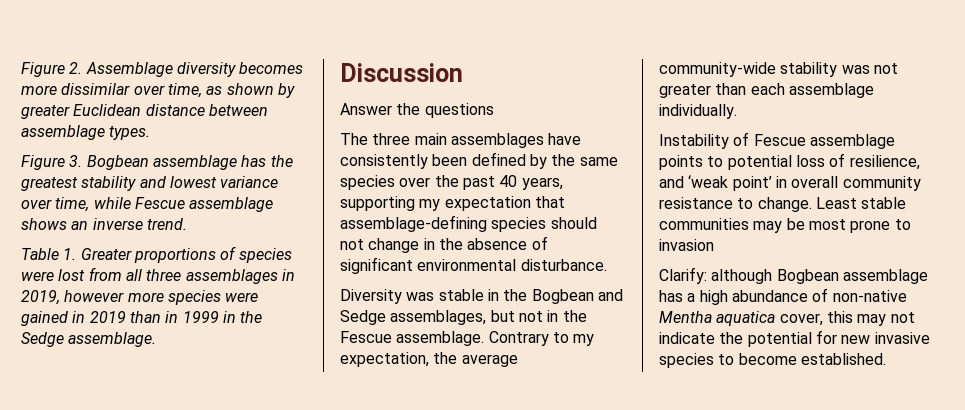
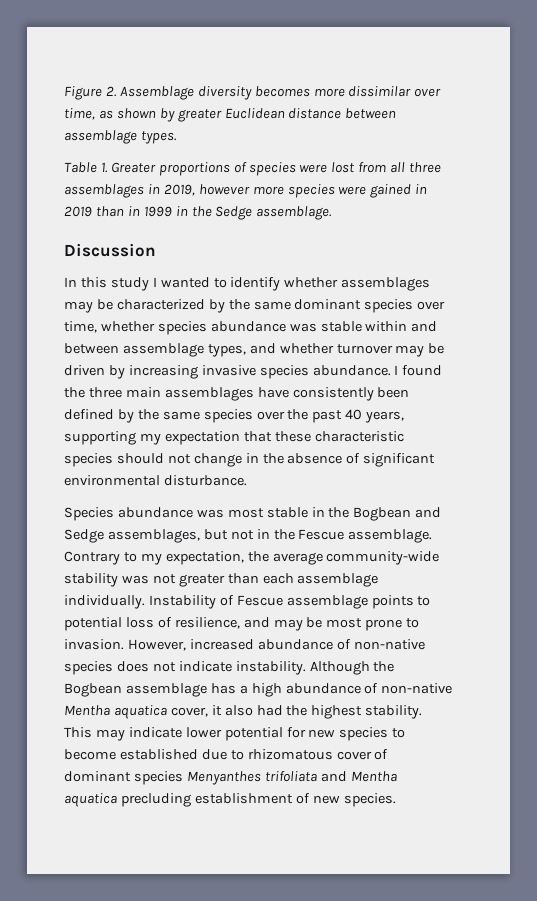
[21,155,293,170] [21,176,279,191] [21,197,274,212] [21,218,187,230] // Figure 3. Bogbean assemblage has the greatest stability and lowest variance over time, while Fescue assemblage shows an inverse trend. -> (177, 137) none
[340,103,494,118] [340,133,368,145] Answer the questions // The -> [64,277,431,291] [64,299,446,313] [64,321,438,335] [64,343,445,357] [64,365,443,379] [64,387,85,398] In this study I wanted to identify whether assemblages may be characterized by the same dominant species over time, whether species abundance was stable within and between assemblage types, and whether turnover may be driven by increasing invasive species abundance. I found the
[340,215,487,232] assemblage-defining -> [274,431,404,442] these characteristic
[340,289,435,304] Diversity was -> [64,507,264,521] Species abundance was most
(737, 111) // -> (145, 602) none
[688,175,921,191] [659,197,907,212] [659,218,749,230] ‘weak point’ in overall community resistance to change. Least stable communities -> (270, 622) none
[659,239,714,251] [659,267,773,284] invasion // Clarify: although -> [64,639,425,651] [64,661,395,675] invasion. However, increased abundance of non-native species does not indicate instability. Although the
[826,311,915,326] [659,332,744,344] this may not indicate the -> [211,705,423,719] [64,727,222,741] it also had the highest stability. This may indicate lower
[874,332,930,344] invasive -> (336, 733) none
[800,353,886,365] established. -> [119,749,389,760] [64,771,397,785] [64,793,396,807] established due to rhizomatous cover of dominant species Menyanthes trifoliata and Mentha aquatica precluding establishment of new species.

